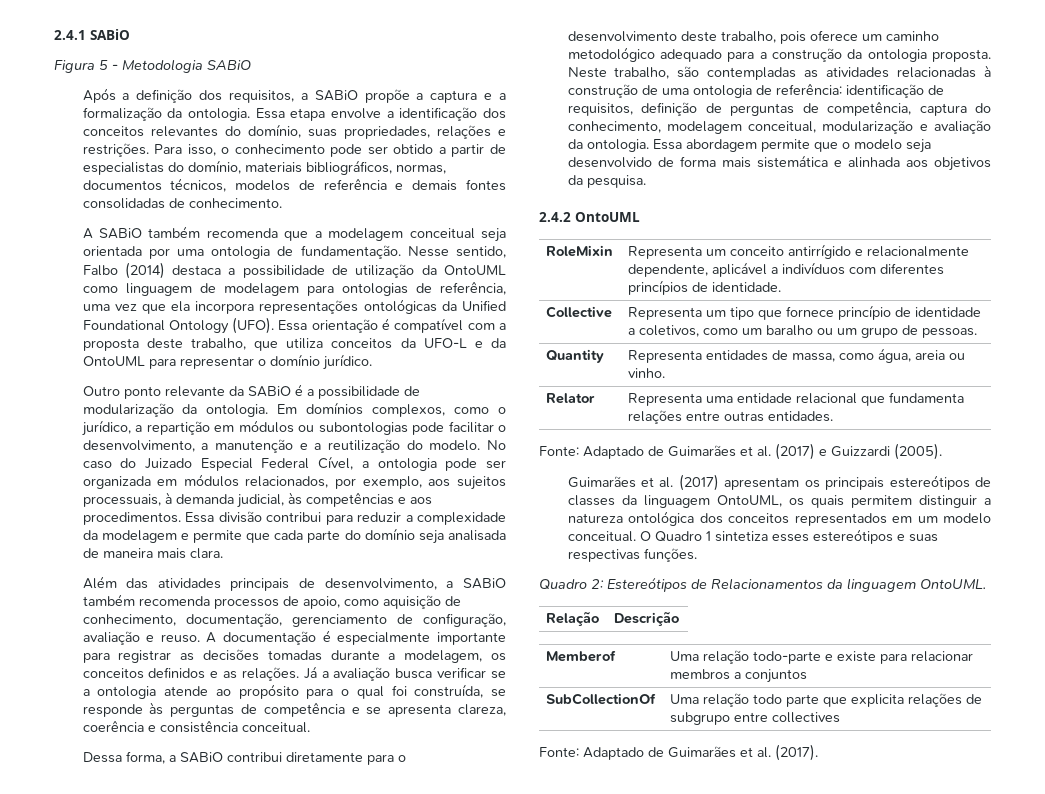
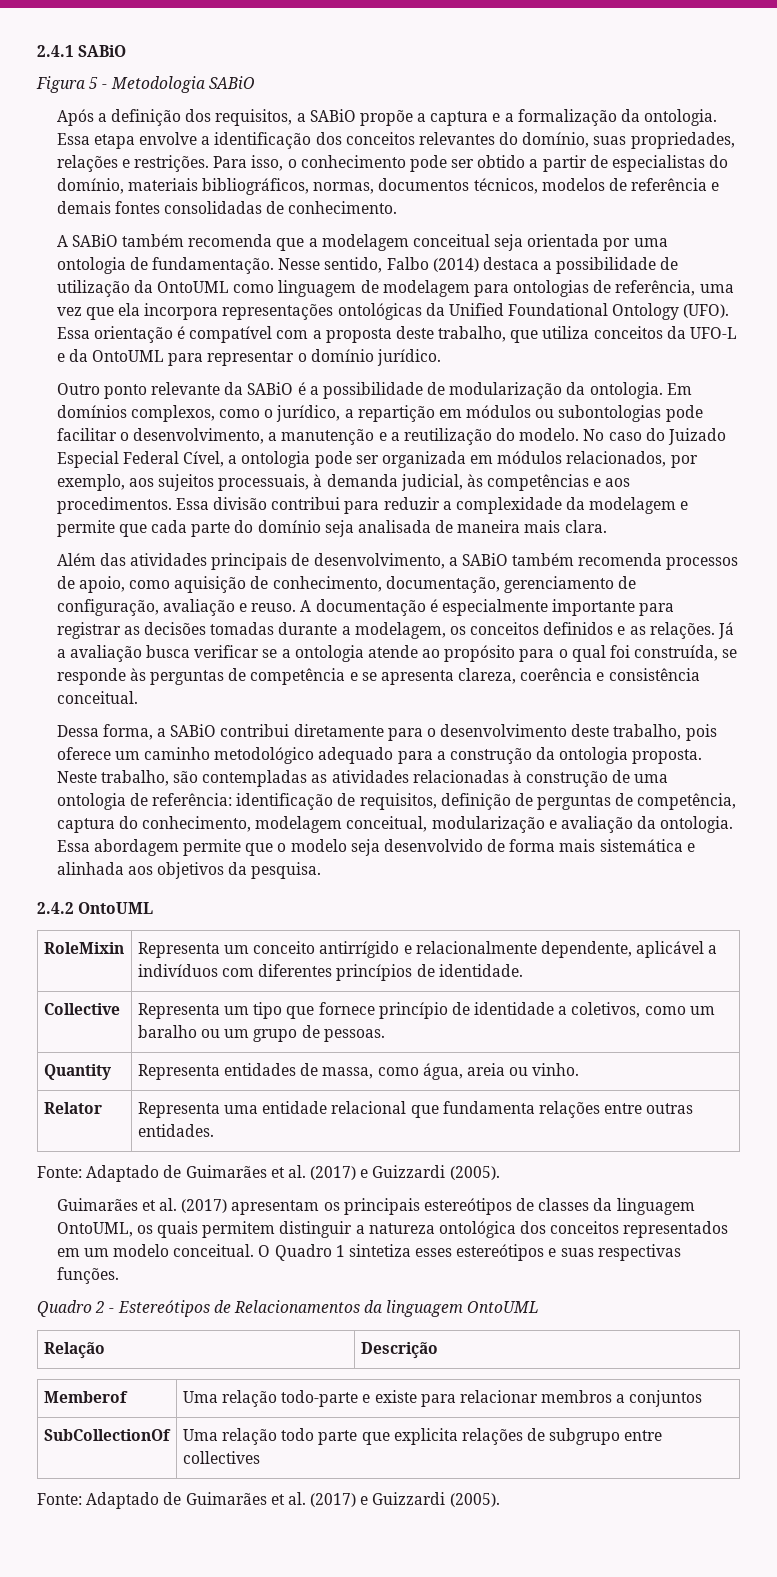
[591,579,604,589] 2: -> [95,1301,115,1313] 2 -
[920,579,986,589] OntoUML. -> [467,1301,540,1313] OntoUML
[775,744,818,761] (2017). -> [310,1492,500,1507] (2017) e Guizzardi (2005).

